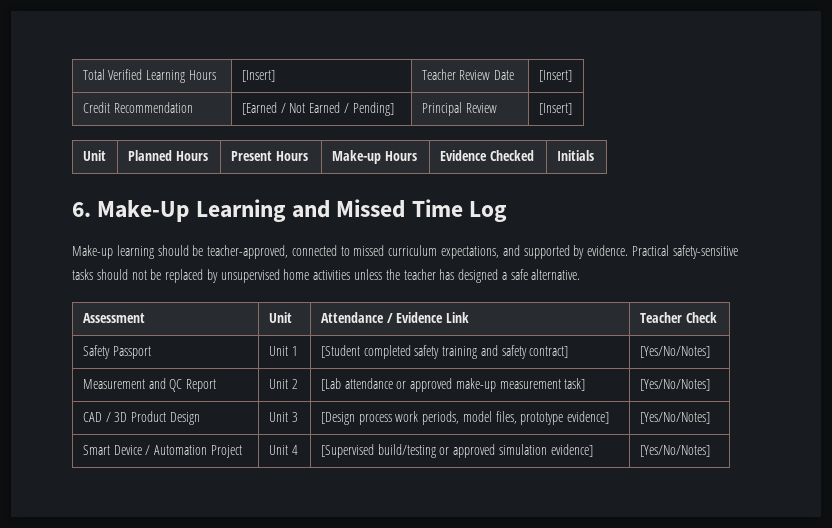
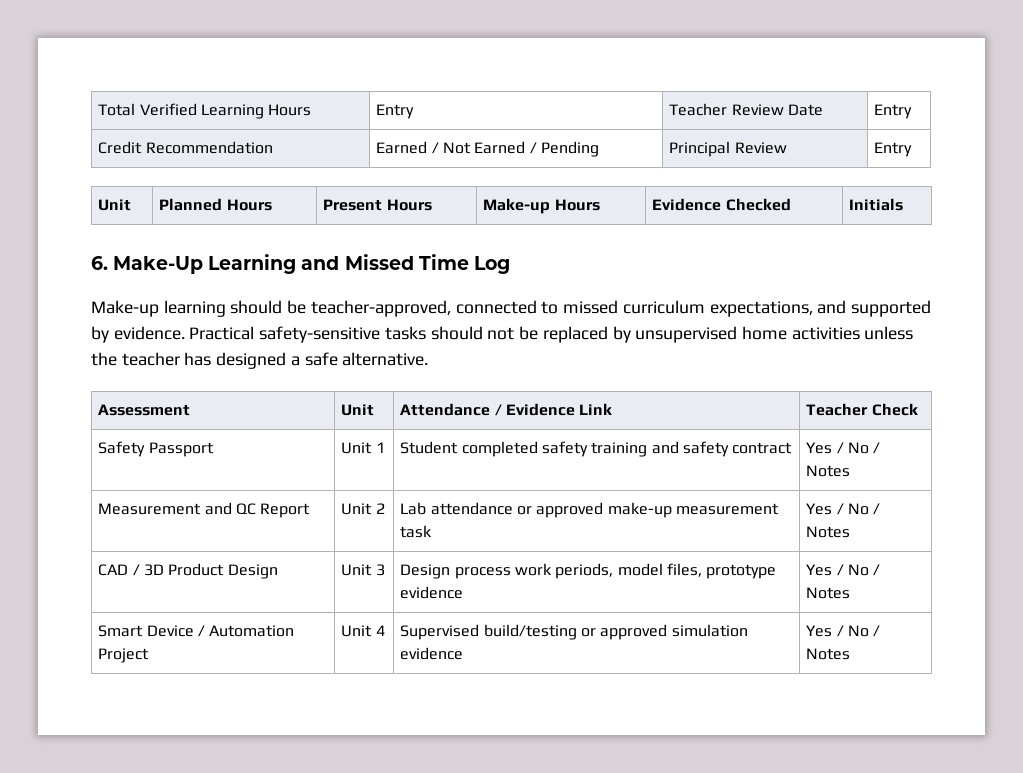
[241,70,275,82] [Insert] -> [376,104,415,119] Entry
[538,70,572,82] [Insert] -> [874,104,913,119] Entry
[241,102,277,115] [Earned -> [376,141,428,154] Earned
[352,102,394,116] Pending] -> [540,141,599,157] Pending
[538,103,572,115] [Insert] -> [874,142,913,157] Entry
[320,345,360,358] [Student -> [400,441,459,454] Student
[529,346,569,358] [639,346,710,358] contract] | [Yes/No/Notes] -> [732,442,793,454] [806,442,881,454] [806,465,851,477] contract | Yes / No / Notes
[320,378,341,391] [Lab -> [400,502,427,515] Lab
[564,378,586,391] [639,379,710,391] task] | [Yes/No/Notes] -> [400,525,433,538] [806,503,881,515] [806,526,851,538] task | Yes / No / Notes
[320,412,355,425] [Design -> [400,564,451,579] Design
[567,411,610,424] [639,412,710,424] evidence] | [Yes/No/Notes] -> [400,586,464,599] [806,564,881,576] [806,587,851,599] evidence | Yes / No / Notes
[320,444,374,458] [Supervised -> [400,624,480,640] Supervised
[550,444,593,457] [639,445,710,457] evidence] | [Yes/No/Notes] -> [400,647,464,660] [806,625,881,637] [806,648,851,660] evidence | Yes / No / Notes

